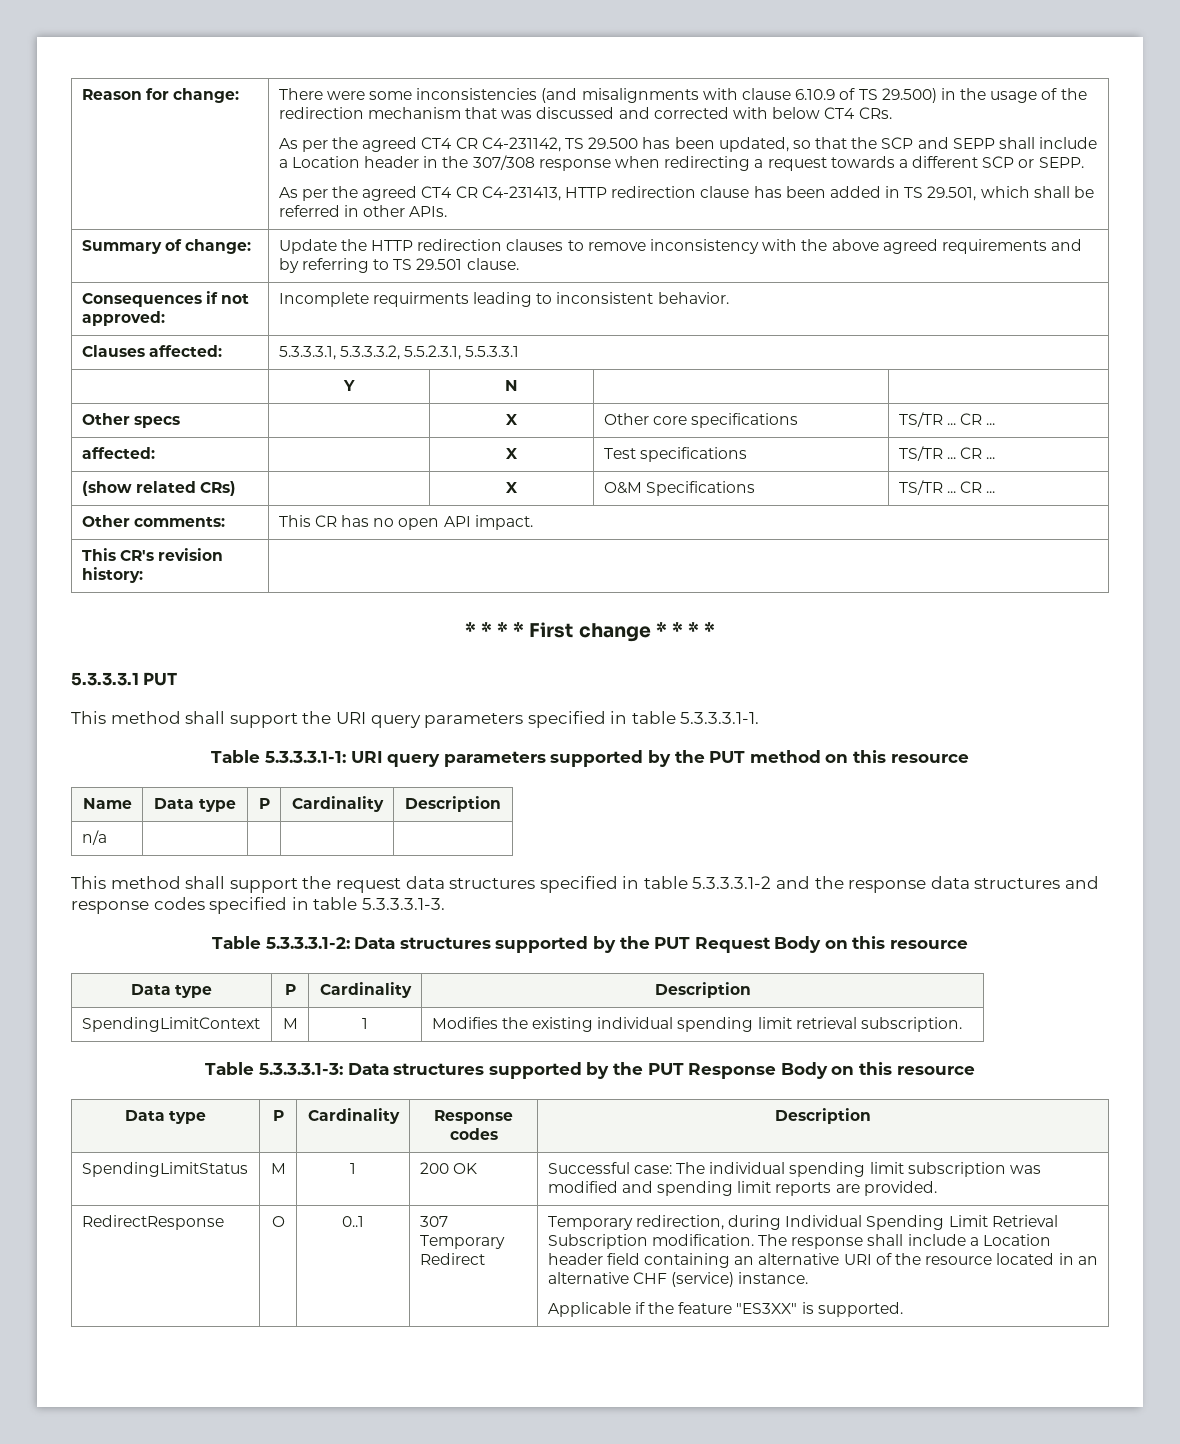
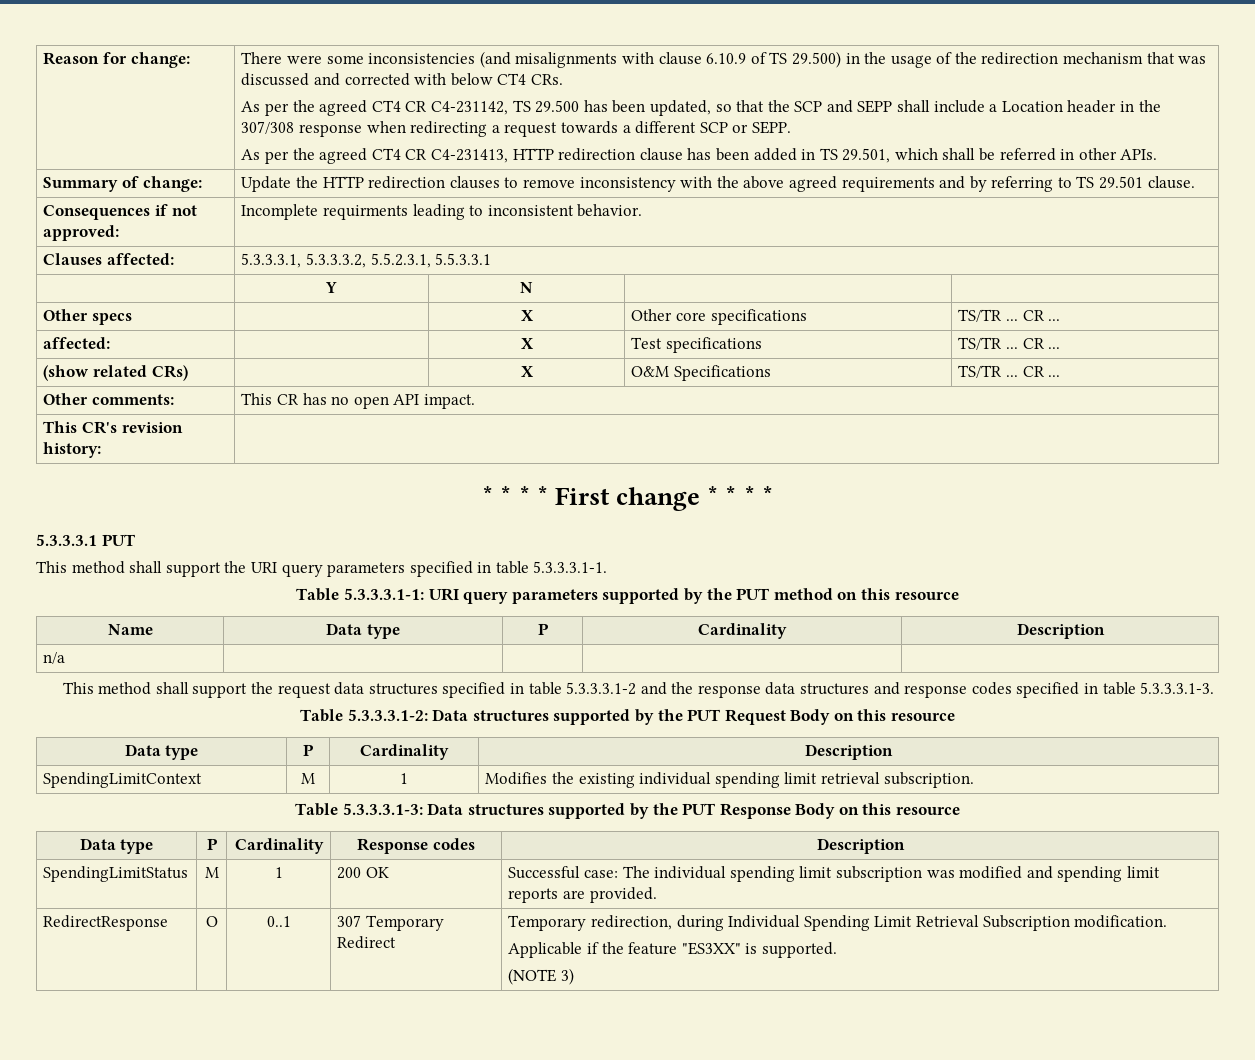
[758,1234,1051,1249] [547,1253,1098,1268] [547,1272,809,1287] The response shall include a Location header field containing an alternative URI of the resource located in an alternative CHF (service) instance. -> (1168, 921) none
(903, 1309) none -> [508,968,575,985] // (NOTE 3)

